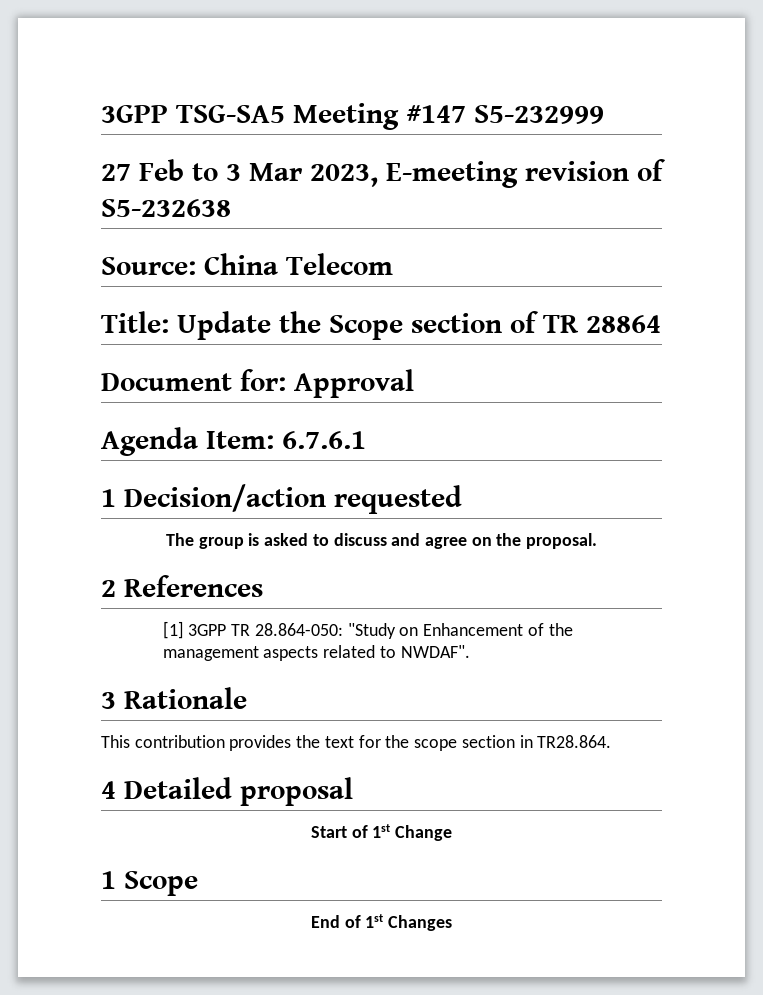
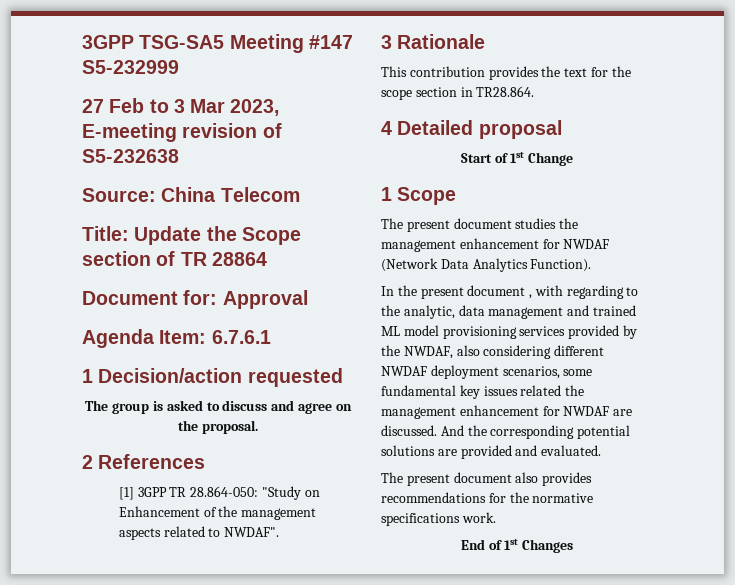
(198, 883) none -> [381,218,579,232] [381,238,610,252] [381,258,592,272] [381,285,639,299] [381,305,636,319] [381,325,637,339] [381,345,605,359] [381,365,593,379] [381,385,585,399] [381,405,633,419] [381,425,631,439] [381,445,602,459] [381,472,593,486] [381,492,594,503] [381,512,496,526] // The present document studies the management enhancement for NWDAF (Network Data Analytics Function). // In the present document , with regarding to the analytic, data management and trained ML model provisioning services provided by the NWDAF, also considering different NWDAF deployment scenarios, some fundamental key issues related the management enhancement for NWDAF are discussed. And the corresponding potential solutions are provided and evaluated. // The present document also provides recommendations for the normative specifications work.

